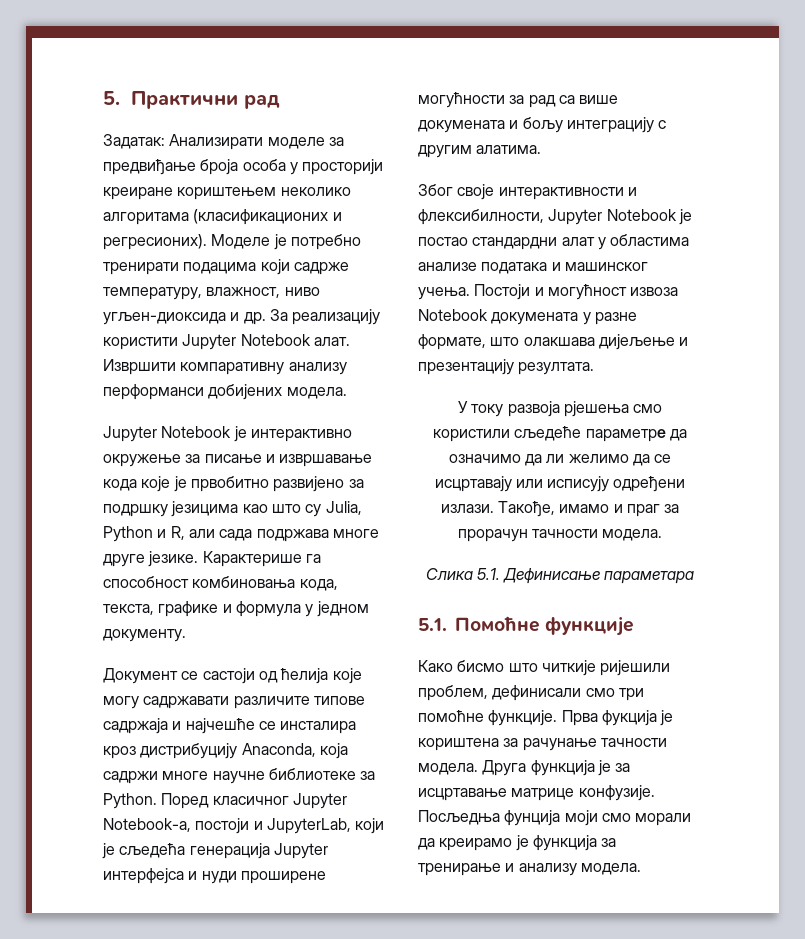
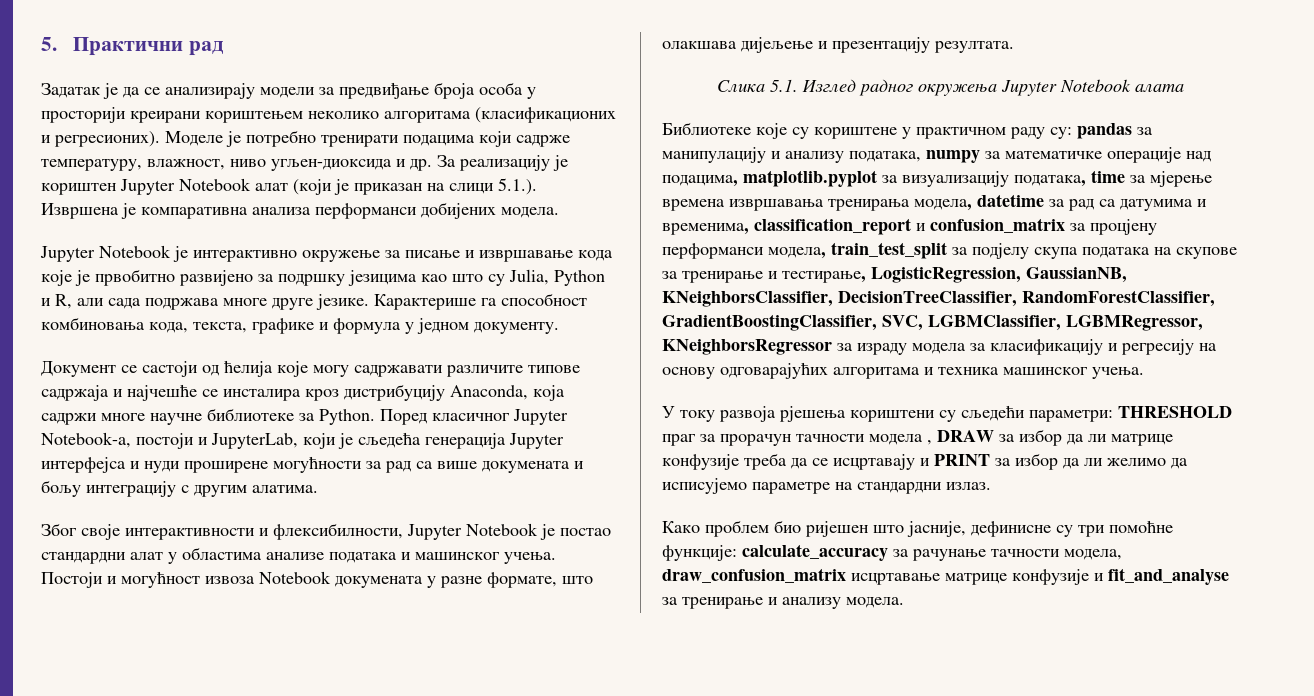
[103,134,325,150] Задатак: Анализирати моделе -> [41,83,315,99] Задатак је да се анализирају модели
[103,187,173,200] креиране -> [130,111,201,123] креирани
[103,334,350,350] [103,359,347,375] користити Jupyter Notebook алат. Извршити компаративну анализу -> [553,155,568,171] [41,178,537,195] [41,203,311,219] је кориштен Jupyter Notebook алат (који је приказан на слици 5.1.). Извршена је компаративна анализа
[457,401,663,417] [433,426,687,442] [448,454,672,466] [434,476,686,492] [440,501,680,517] [457,529,663,542] [425,568,695,584] [418,616,635,636] [418,660,671,676] [418,685,644,701] [418,710,674,726] [418,738,667,751] [418,760,631,776] [418,785,655,801] [418,810,692,826] [418,835,597,851] У току развоја рјешења смо користили сљедеће параметре да означимо да ли желимо да се исцртавају или исписују одређени излази. Такође, имамо и праг за прорачун тачности модела. // Слика 5.1. Дефинисање параметара // 5.1. Помоћне функције // Како бисмо што читкије ријешили проблем, дефинисали смо три помоћне функције. Прва фукција је кориштена за рачунање тачности модела. Друга функција је за исцртавање матрице конфузије. Посљедња фунција моји смо морали да креирамо је функција -> [716,79,1184,96] [662,122,1153,139] [662,147,1211,163] [662,170,1212,187] [662,194,1207,211] [662,218,1157,235] [662,242,1237,259] [662,266,1127,283] [662,290,1215,307] [662,314,1203,331] [662,339,1217,355] [662,362,1144,379] [662,405,1232,422] [662,429,1173,446] [662,453,1188,470] [662,478,991,494] [662,520,1173,537] [662,544,1122,561] [662,568,1229,585] Слика 5.1. Изглед радног окружења Jupyter Notebook алата // Библиотеке које су кориштене у практичном раду су: pandas за манипулацију и анализу података, numpy за математичке операције над подацима, matplotlib.pyplot за визуализацију података, time за мјерење времена извршавања тренирања модела, datetime за рад са датумима и временима, classification_report и confusion_matrix за процјену перформанси модела, train_test_split за подјелу скупа података на скупове за тренирање и тестирање, LogisticRegression, GaussianNB, KNeighborsClassifier, DecisionTreeClassifier, RandomForestClassifier, GradientBoostingClassifier, SVC, LGBMClassifier, LGBMRegressor, KNeighborsRegressor за израду модела за класификацију и регресију на основу одговарајућих алгоритама и техника машинског учења. // У току развоја рјешења кориштени су сљедећи параметри: THRESHOLD праг за прорачун тачности модела , DRAW за избор да ли матрице конфузије треба да се исцртавају и PRINT за избор да ли желимо да исписујемо параметре на стандардни излаз. // Како проблем био ријешен што јасније, дефинисне су три помоћне функције: calculate_accuracy за рачунање тачности модела, draw_confusion_matrix исцртавање матрице конфузије и fit_and_analyse

